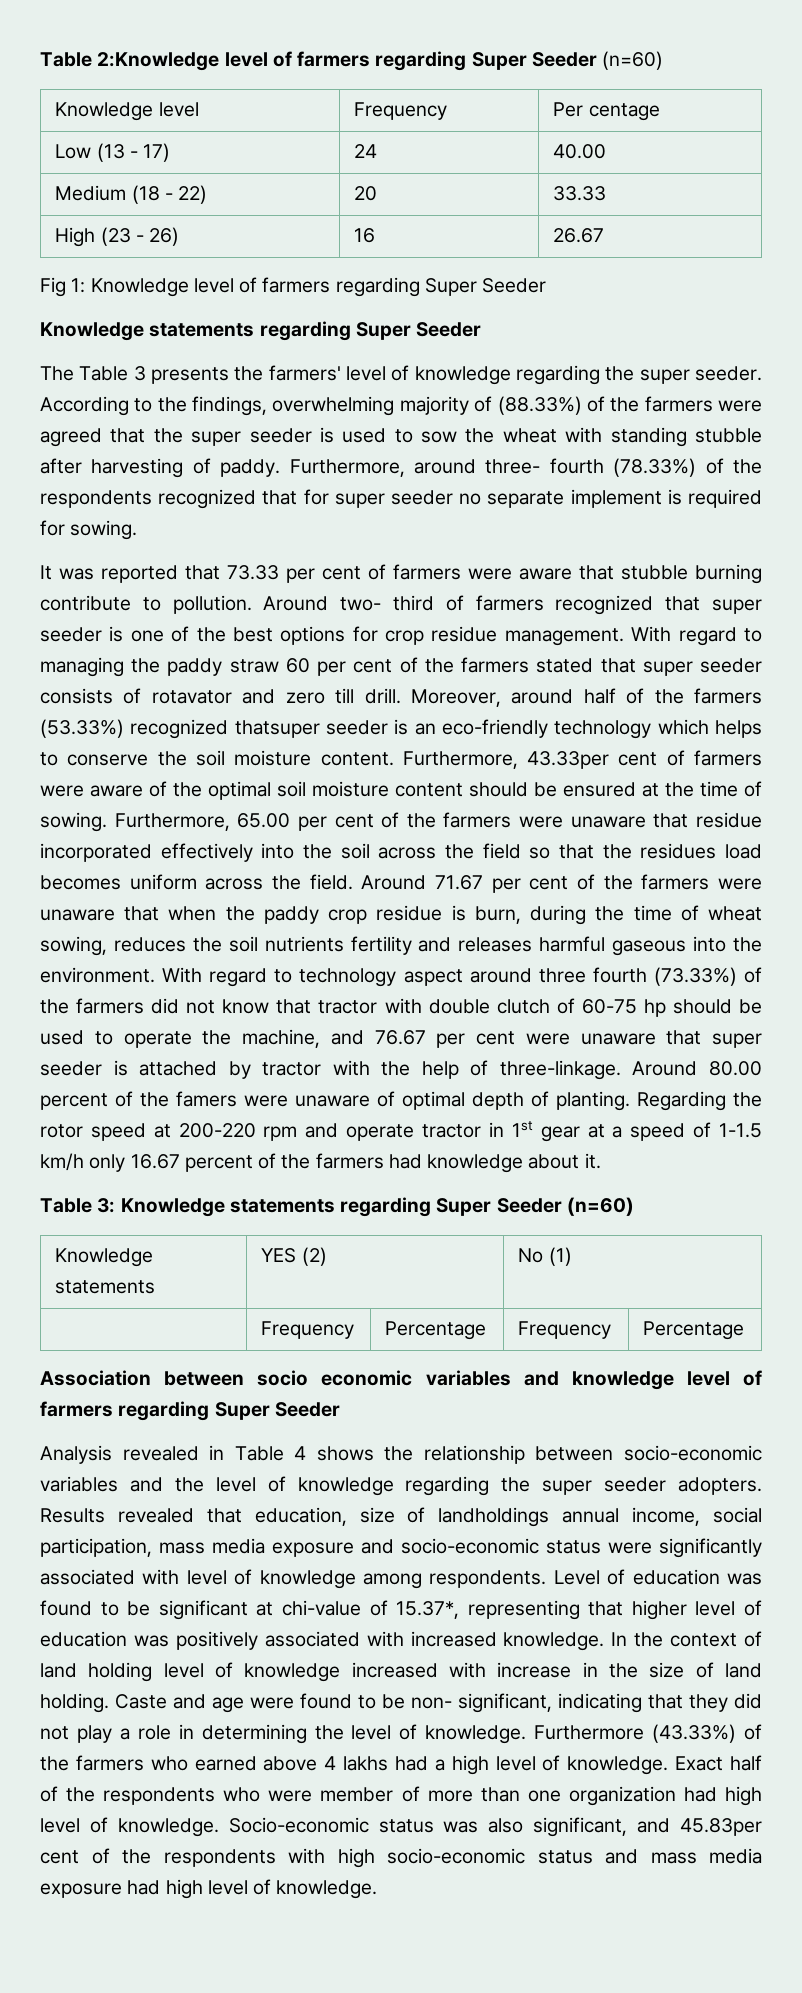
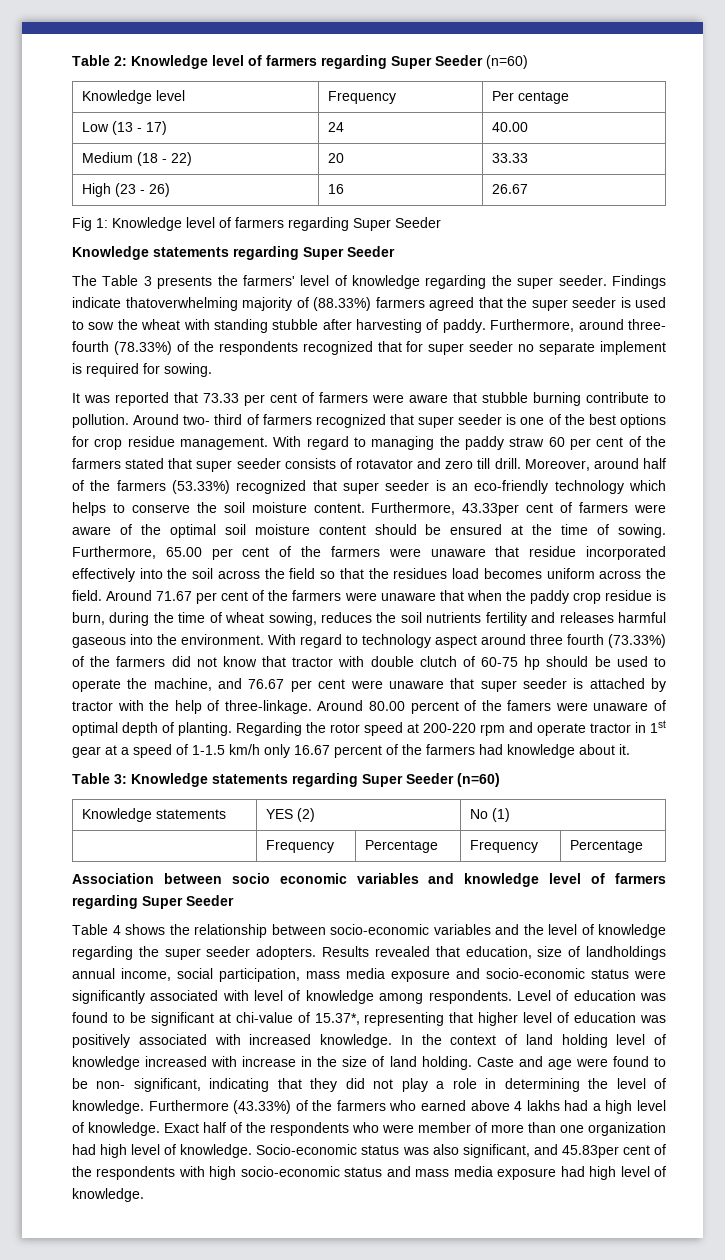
[40,52,220,71] Table 2:Knowledge -> [72,55,208,69] Table 2: Knowledge
[40,396,763,416] According to the findings, overwhelming majority of (88.33%) of the farmers were -> [611,275,666,289] [72,297,425,311] Findings indicate thatoverwhelming majority of (88.33%) farmers
[234,720,320,738] thatsuper -> [312,480,379,494] that super
[40,1445,225,1464] Analysis revealed in -> (234, 900) none

